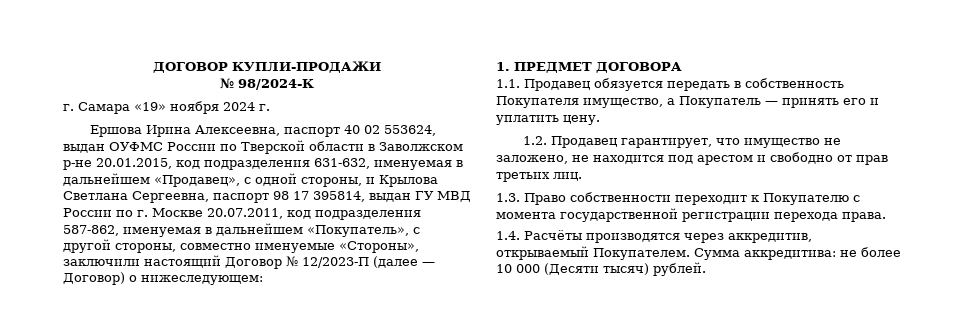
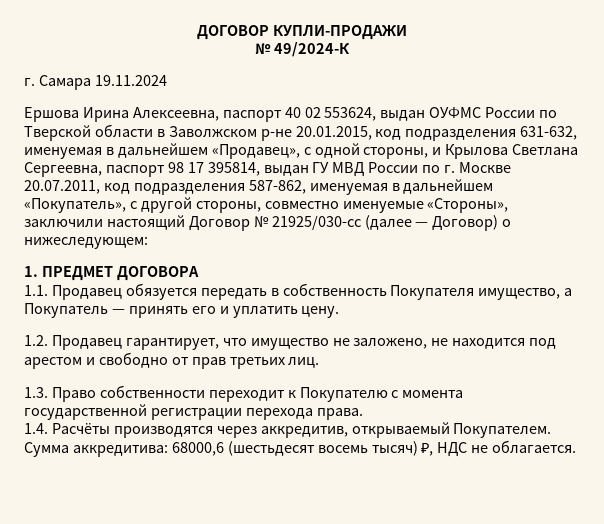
[238,79,314,90] 98/2024-К -> [274,42,351,57] 49/2024-К
[134,101,270,114] «19» ноября 2024 г. -> [94,75,167,86] 19.11.2024
[302,257,369,268] 12/2023-П -> [271,215,361,230] 21925/030-сс
[840,247,901,257] [496,262,706,276] не более 10 000 (Десяти тысяч) рублей. -> [171,440,577,457] 68000,6 (шестьдесят восемь тысяч) ₽, НДС не облагается.

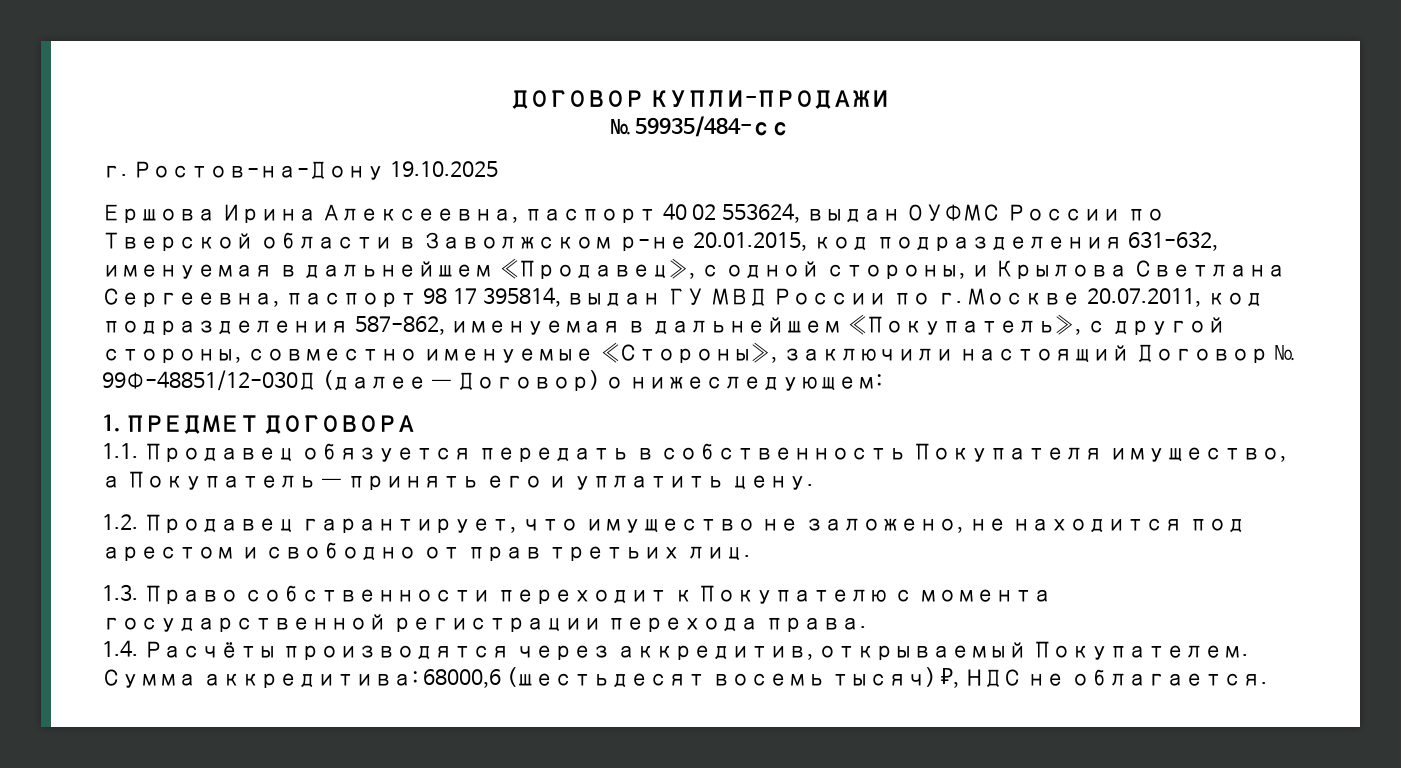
[274,42,351,57] [24,75,167,90] 49/2024-К // г. Самара 19.11.2024 -> [635,116,791,137] [102,161,499,180] 59935/484-сс // г. Ростов-на-Дону 19.10.2025
[271,215,361,230] 21925/030-сс -> [102,370,317,391] 99Ф-48851/12-030Д

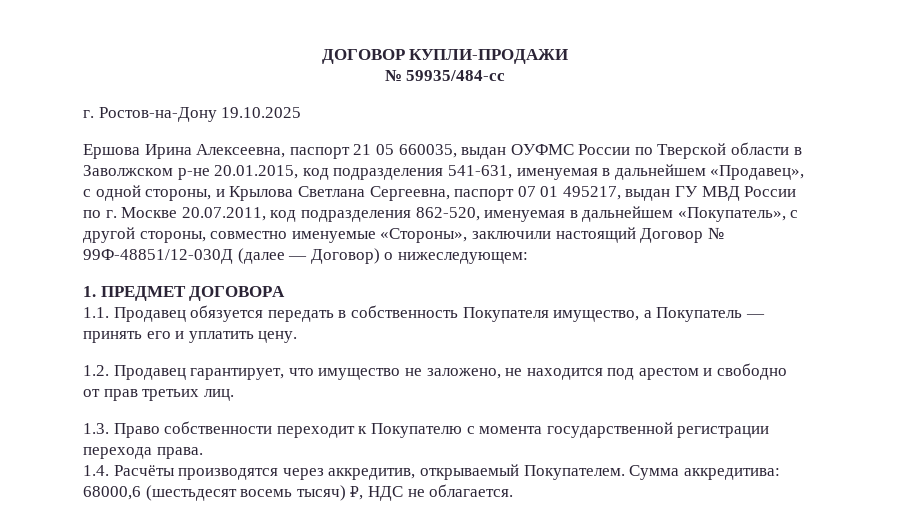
[662,203,801,223] 40 02 553624, -> [353,144,457,158] 21 05 660035,
[1128,231,1219,251] 631-632, -> [447,165,512,179] 541-631,
[423,287,561,307] 98 17 395814, -> [517,186,621,200] 07 01 495217,
[354,316,445,335] 587-862, -> [415,207,480,221] 862-520,

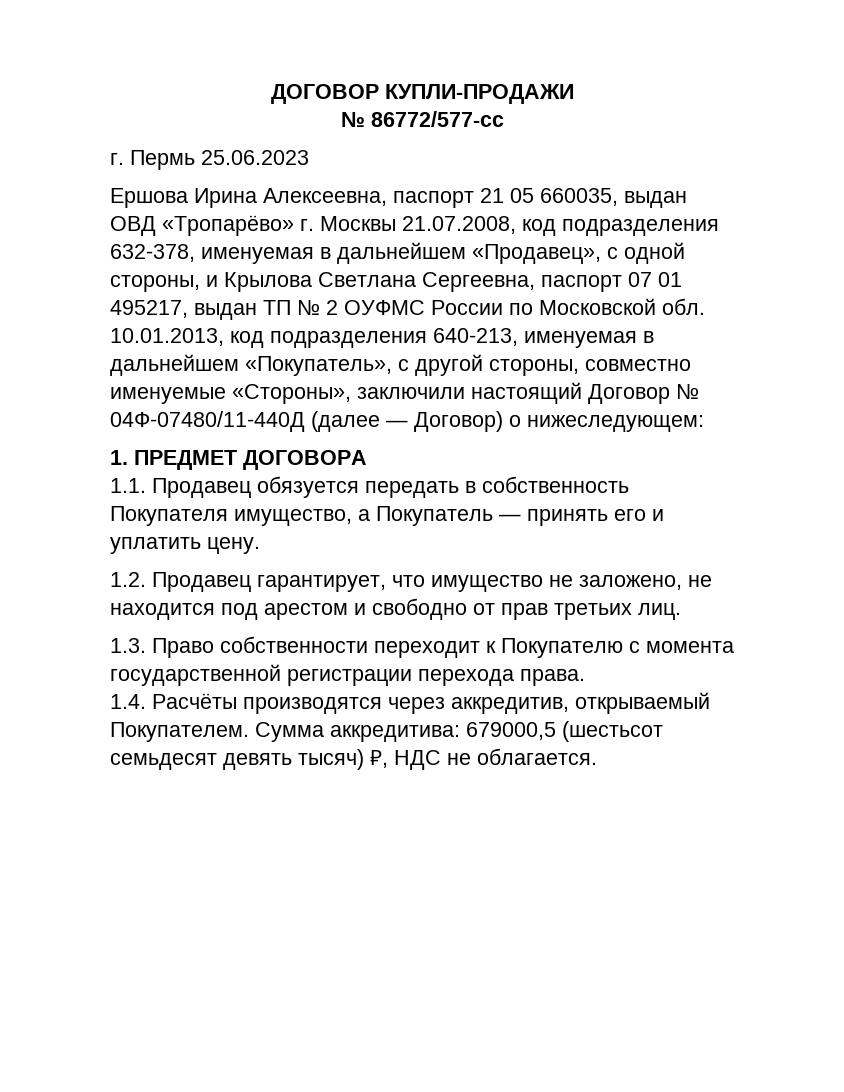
[406,70,506,81] [83,107,302,122] 59935/484-сс // г. Ростов-на-Дону 19.10.2025 -> [370,111,504,127] [110,150,309,170] 86772/577-сс // г. Пермь 25.06.2023
[510,142,802,159] [83,165,512,180] ОУФМС России по Тверской области в Заволжском р-не 20.01.2015, код подразделения 541-631, -> [110,215,719,236] [110,244,195,262] ОВД «Тропарёво» г. Москвы 21.07.2008, код подразделения 632-378,
[675,186,797,201] [83,207,480,222] ГУ МВД России по г. Москве 20.07.2011, код подразделения 862-520, -> [263,298,705,315] [110,328,518,348] ТП № 2 ОУФМС России по Московской обл. 10.01.2013, код подразделения 640-213,
[83,249,233,264] 99Ф-48851/12-030Д -> [110,411,305,432] 04Ф-07480/11-440Д
[83,485,293,501] 68000,6 (шестьдесят восемь -> [466,721,663,742] [110,753,292,770] 679000,5 (шестьсот семьдесят девять

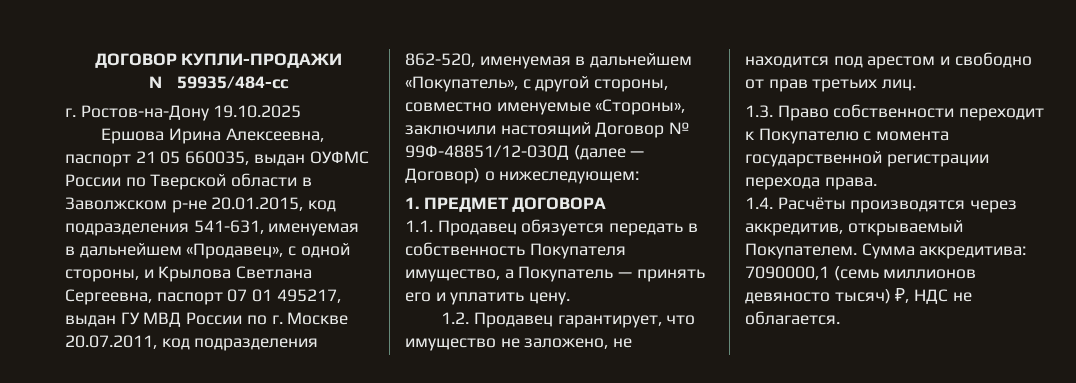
[370,111,504,127] [110,150,309,170] 86772/577-сс // г. Пермь 25.06.2023 -> [177,76,290,89] [65,105,302,121] 59935/484-сс // г. Ростов-на-Дону 19.10.2025
[110,215,719,236] [110,244,195,262] ОВД «Тропарёво» г. Москвы 21.07.2008, код подразделения 632-378, -> [309,151,369,164] [65,173,312,190] [65,197,337,213] [65,220,264,236] ОУФМС России по Тверской области в Заволжском р-не 20.01.2015, код подразделения 541-631,
[263,298,705,315] [110,328,518,348] ТП № 2 ОУФМС России по Московской обл. 10.01.2013, код подразделения 640-213, -> [120,312,349,327] [65,335,319,351] [405,53,475,67] ГУ МВД России по г. Москве 20.07.2011, код подразделения 862-520,
[110,411,305,432] 04Ф-07480/11-440Д -> [405,145,569,160] 99Ф-48851/12-030Д
[466,721,663,742] [110,753,292,770] 679000,5 (шестьсот семьдесят девять -> [745,266,977,281] [745,292,830,304] 7090000,1 (семь миллионов девяносто

